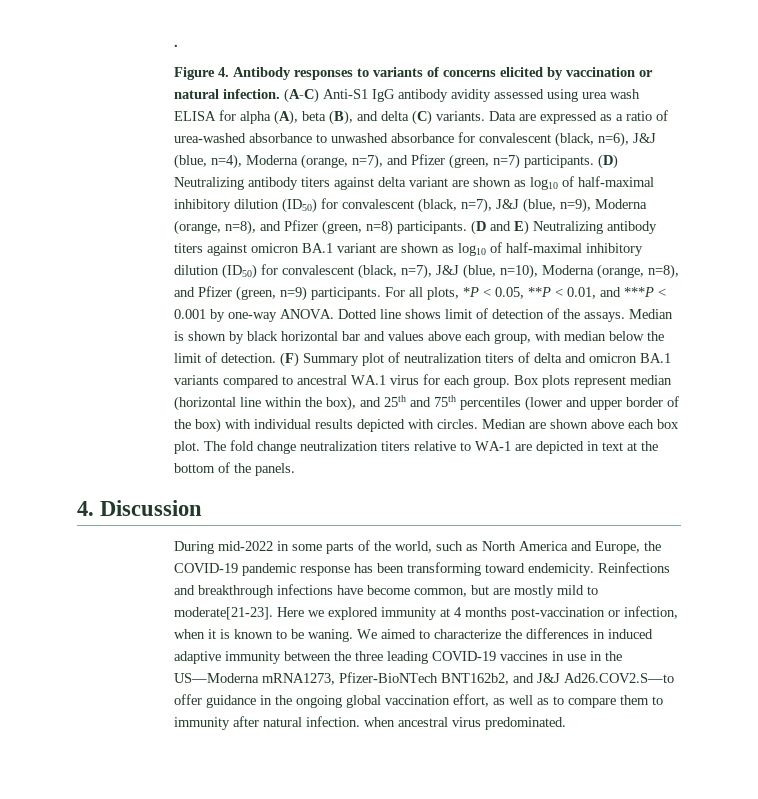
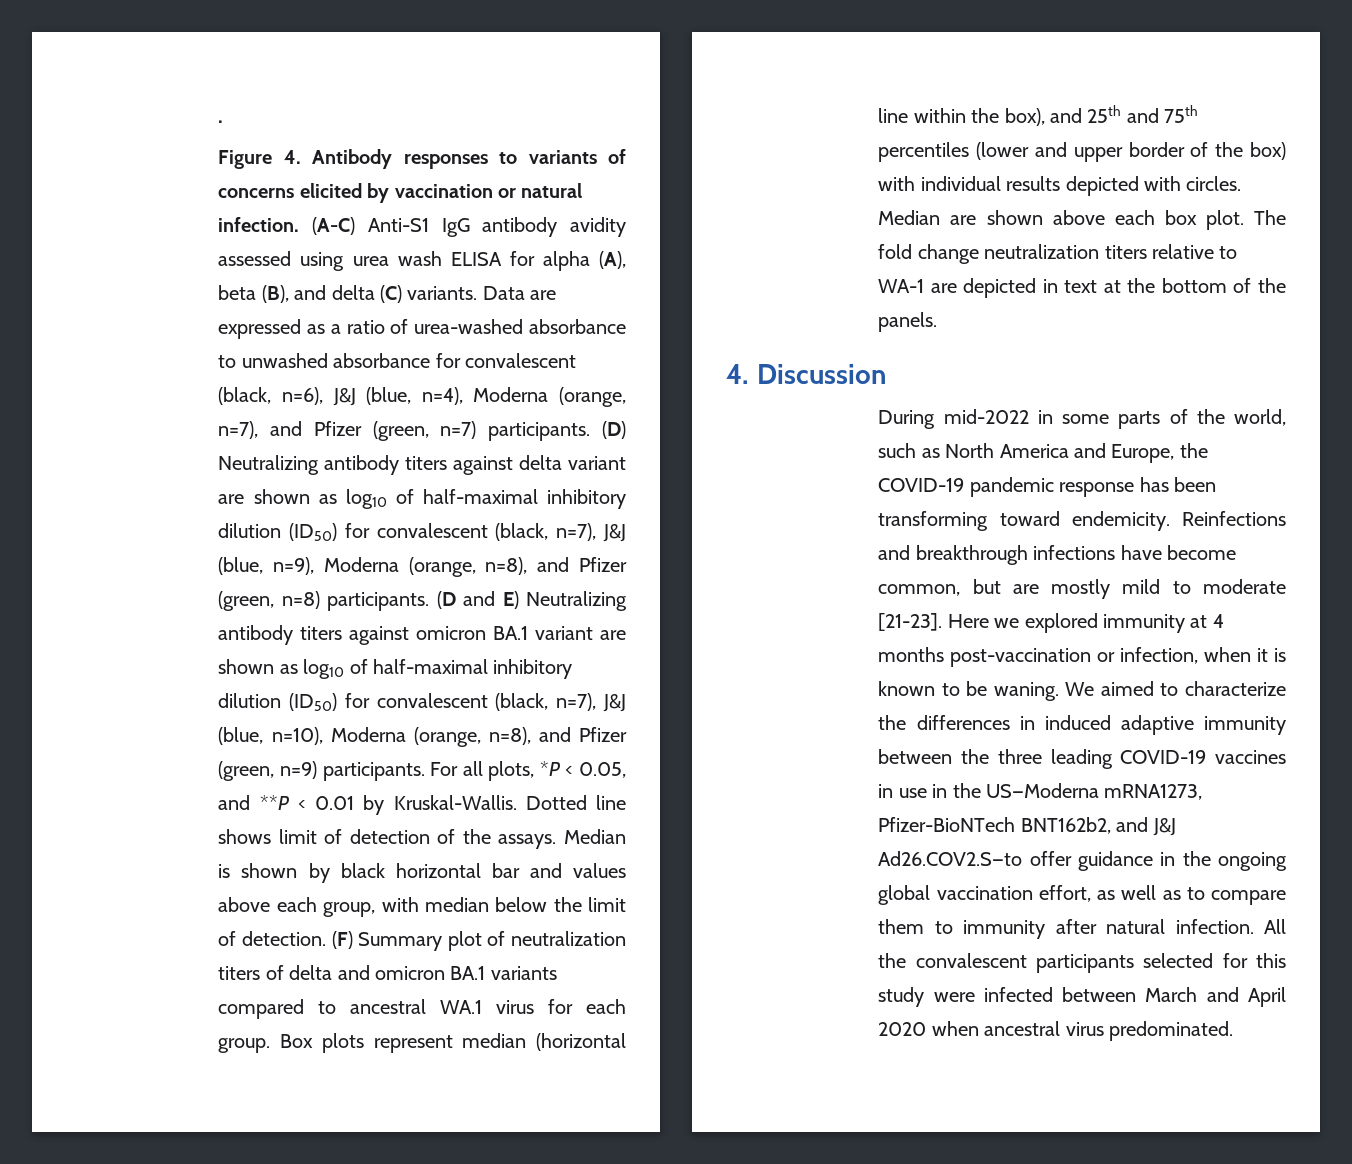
(524, 293) none -> [218,795,251,810] and
[566,287,666,299] [173,309,334,322] 0.01, and ***P < 0.001 by one-way ANOVA. -> [315,795,517,815] 0.01 by Kruskal-Wallis.
[173,607,273,620] moderate[21-23]. -> [1203,579,1286,594] [878,613,943,631] moderate [21-23].
(360, 721) none -> [1264,919,1286,934] [878,953,1286,973] [878,987,1286,1007] [878,1022,927,1036] All the convalescent participants selected for this study were infected between March and April 2020

